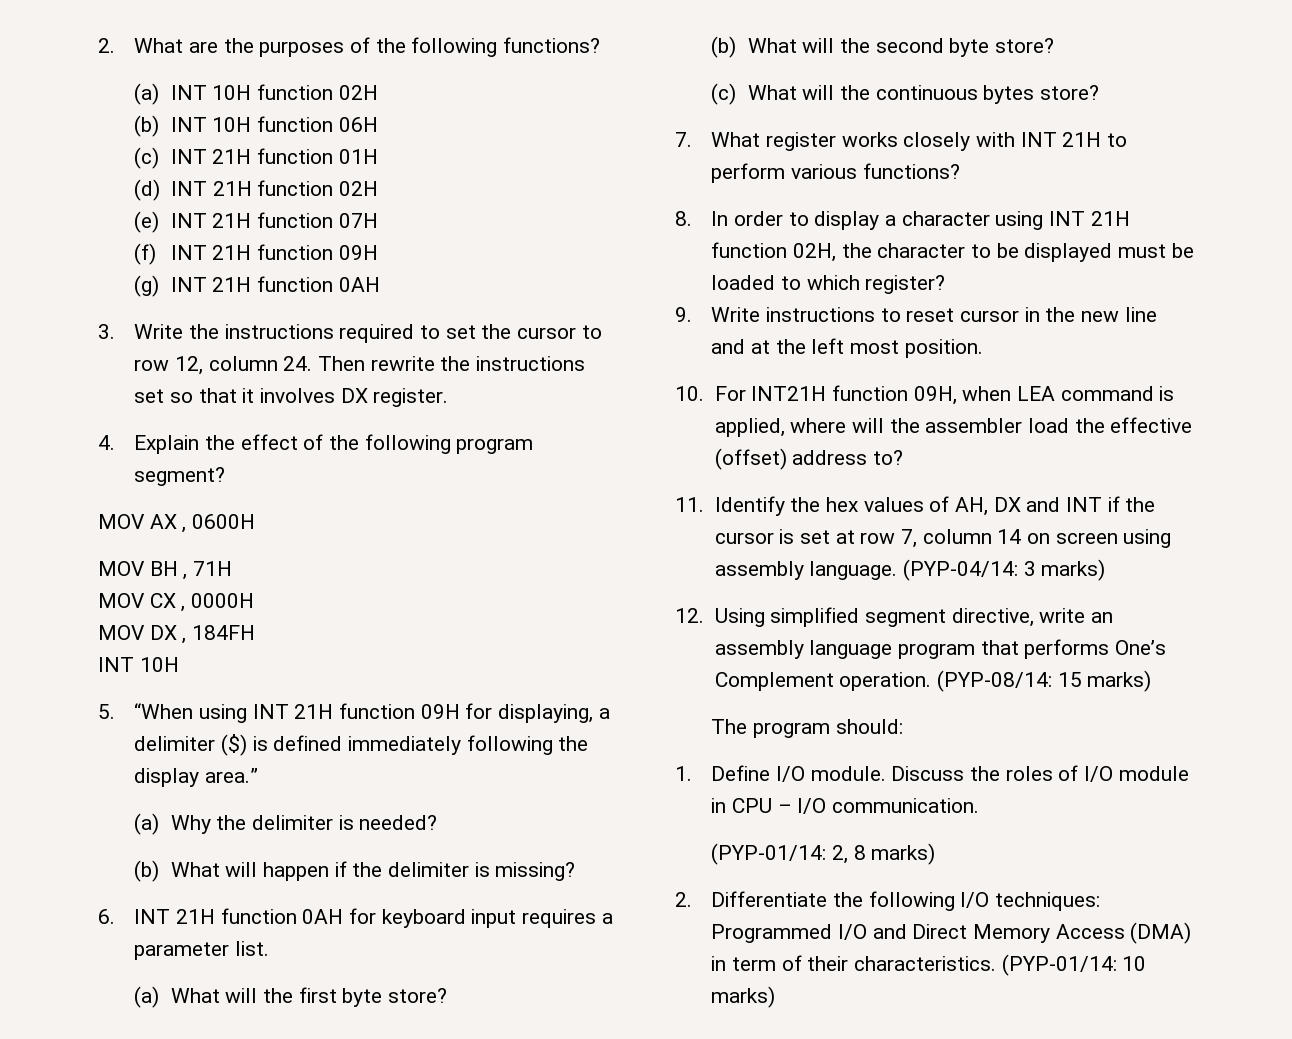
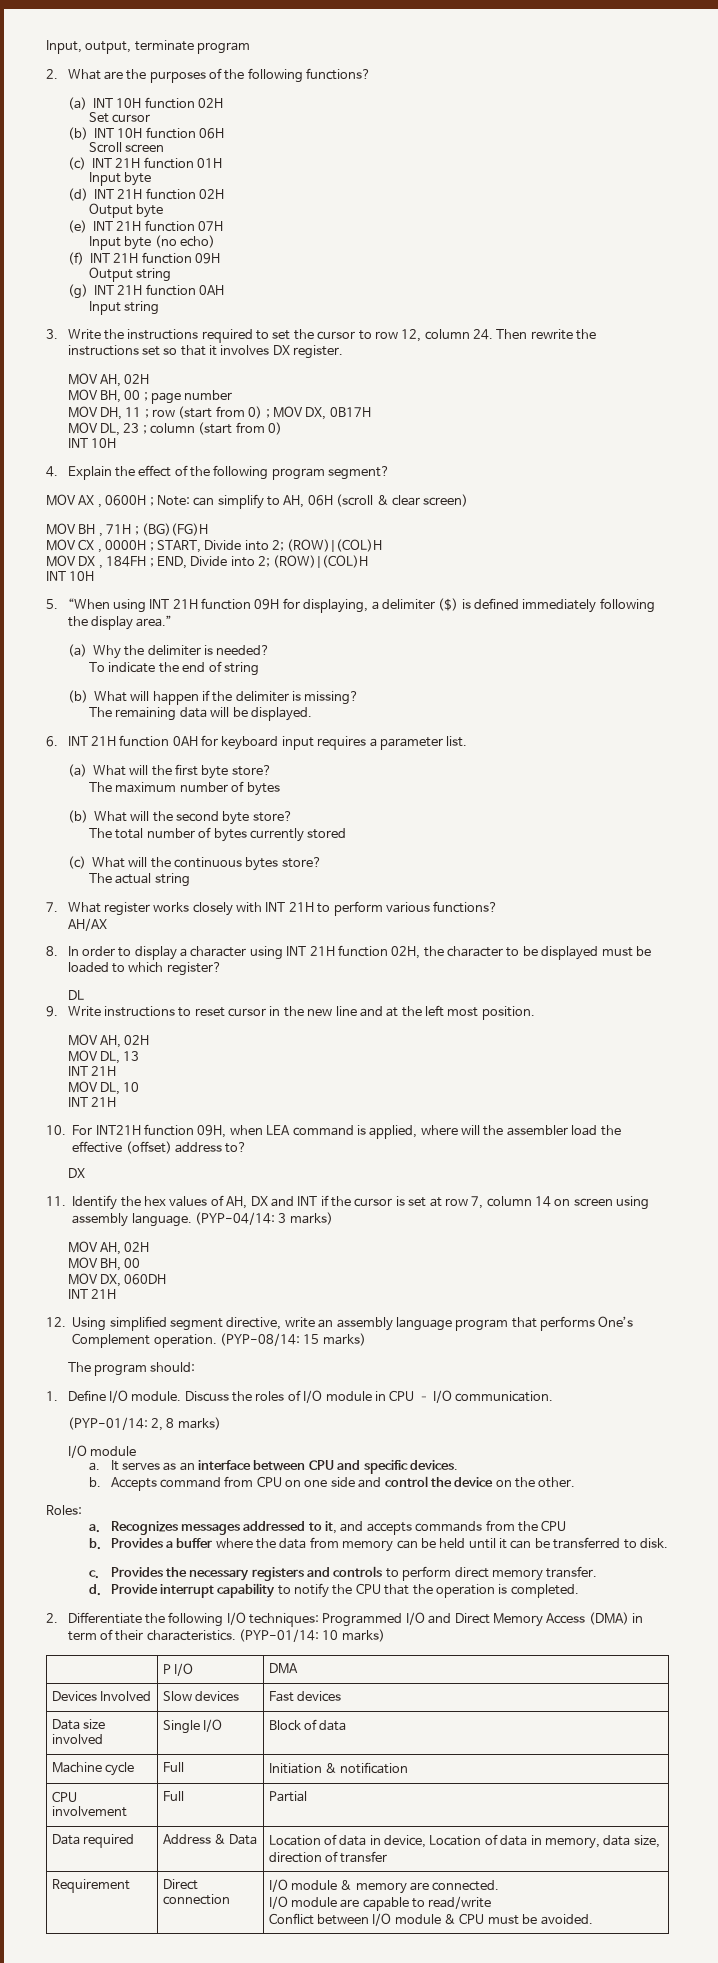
(98, 45) none -> [46,40,251,54] Input, output, terminate program //
(378, 92) none -> [89,112,151,123] // Set cursor
(378, 124) none -> [89,142,165,153] // Scroll screen
(378, 156) none -> [89,172,152,186] // Input byte
(378, 188) none -> [89,203,164,218] // Output byte
(378, 220) none -> [89,235,216,250] // Input byte (no echo)
(378, 252) none -> [89,267,172,282] // Output string
(380, 284) none -> [89,301,160,315] // Input string
(449, 397) none -> [67,373,150,387] [67,389,233,404] [67,406,371,420] [67,422,283,436] [67,438,116,448] // MOV AH, 02H // MOV BH, 00 ; page number // MOV DH, 11 ; row (start from 0) ; MOV DX, 0B17H // MOV DL, 23 ; column (start from 0) // INT 10H
(256, 521) none -> [149,494,469,509] ; Note: can simplify to AH, 06H (scroll & clear screen)
(233, 568) none -> [134,523,208,536] ; (BG)(FG)H
[98,625,256,644] // MOV DX , 184FH -> [149,539,383,553] [46,555,369,569] ; START, Divide into 2; (ROW)|(COL)H // MOV DX , 184FH ; END, Divide into 2; (ROW)|(COL)H
(438, 822) none -> [89,661,259,676] // To indicate the end of string
(576, 871) none -> [89,707,312,721] // The remaining data will be displayed.
(448, 995) none -> [89,781,280,796] // The maximum number of bytes
(1055, 45) none -> [89,827,347,842] // The total number of bytes currently stored
(1100, 92) none -> [89,873,190,887] // The actual string
(960, 171) none -> [67,918,107,931] // AH/AX
(946, 284) none -> [67,990,84,1000] // DL
(983, 348) none -> [67,1034,150,1048] [67,1050,140,1064] [67,1066,116,1076] [67,1081,140,1095] [67,1097,116,1107] // MOV AH, 02H // MOV DL, 13 // INT 21H // MOV DL, 10 // INT 21H
(903, 457) none -> [67,1168,85,1178] // DX
(1106, 570) none -> [67,1241,150,1255] [67,1257,141,1271] [67,1273,167,1287] [67,1289,116,1299] // MOV AH, 02H // MOV BH, 00 // MOV DX, 060DH // INT 21H
(936, 854) none -> [67,1445,136,1458] [89,1460,458,1474] [89,1476,576,1491] [46,1505,82,1515] [89,1520,567,1535] [89,1537,668,1552] [89,1566,598,1581] [89,1583,579,1598] // I/O module // a. It serves as an interface between CPU and specific devices. // b. Accepts command from CPU on one side and control the device on the other. // Roles: // a. Recognizes messages addressed to it, and accepts commands from the CPU // b. Provides a buffer where the data from memory can be held until it can be transferred to disk. // c. Provides the necessary registers and controls to perform direct memory transfer. // d. Provide interrupt capability to notify the CPU that the operation is completed.
(776, 997) none -> [162,1663,193,1676] [268,1663,298,1674] [51,1691,151,1702] [162,1691,239,1702] [268,1691,341,1702] [51,1719,105,1730] [51,1734,103,1744] [162,1719,222,1734] [268,1719,347,1731] [51,1762,134,1776] [162,1762,184,1772] [268,1762,409,1774] [51,1791,77,1802] [51,1806,127,1817] [162,1791,184,1801] [268,1791,307,1802] [51,1834,134,1848] [162,1834,258,1845] [268,1834,660,1849] [268,1851,388,1863] [51,1879,130,1893] [162,1879,198,1890] [162,1894,230,1905] [268,1879,500,1894] [268,1896,492,1911] [268,1913,593,1926] // | P I/O | DMA // Devices Involved | Slow devices | Fast devices // Data size involved | Single I/O | Block of data // Machine cycle | Full | Initiation & notification // CPU involvement | Full | Partial // Data required | Address & Data | Location of data in device, Location of data in memory, data size, direction of transfer // Requirement | Direct connection | I/O module & memory are connected. // I/O module are capable to read/write // Conflict between I/O module & CPU must be avoided.

